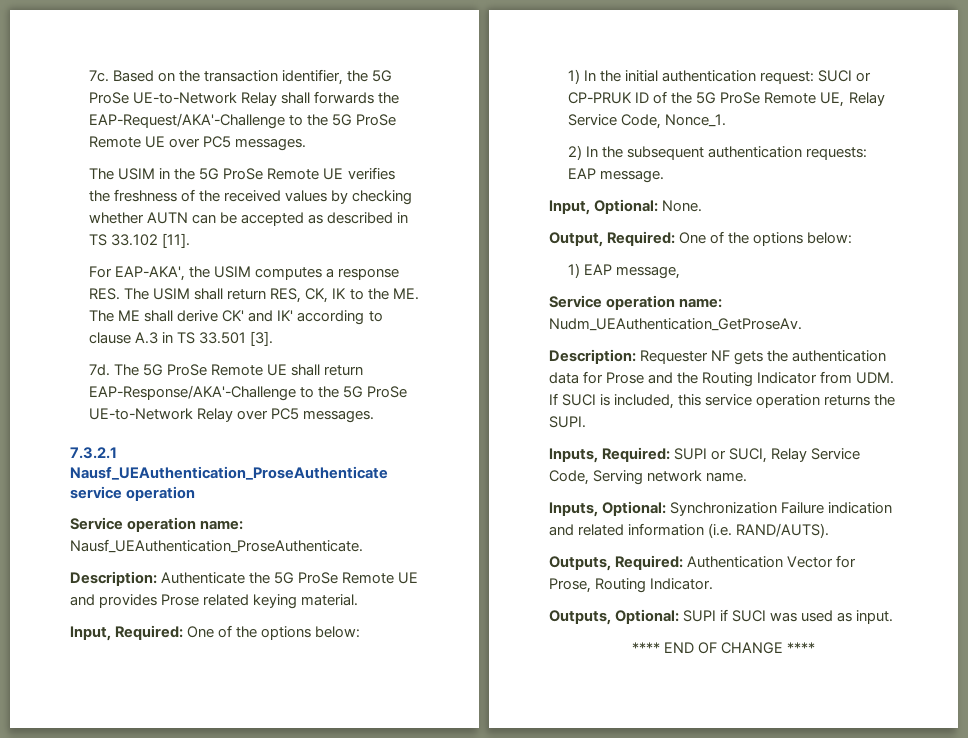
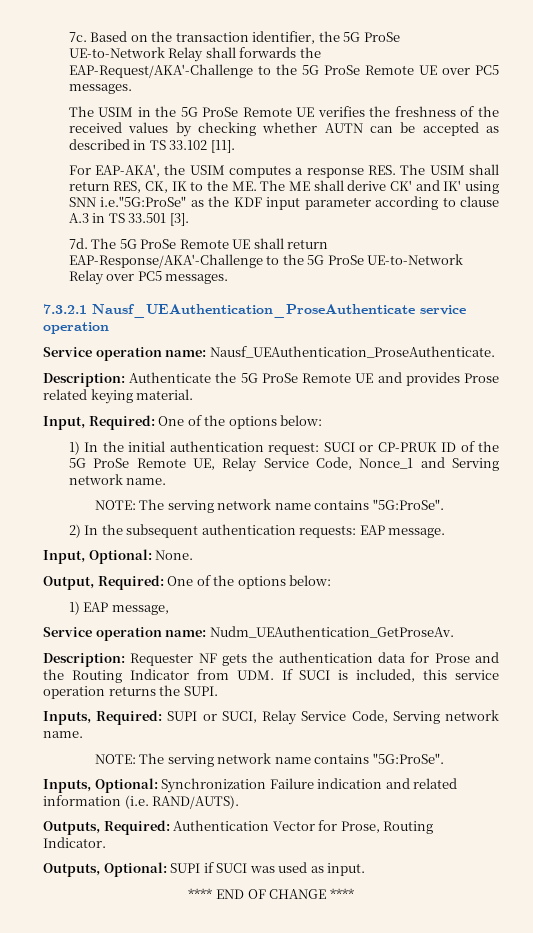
(294, 315) none -> [465,181,499,194] [68,196,371,210] using SNN i.e."5G:ProSe" as the KDF input parameter
[665,114,727,127] Nonce_1. -> [359,457,499,471] [68,474,167,485] [94,499,444,513] Nonce_1 and Serving network name. // NOTE: The serving network name contains "5G:ProSe".
(748, 477) none -> [94,753,444,767] // NOTE: The serving network name contains "5G:ProSe".

